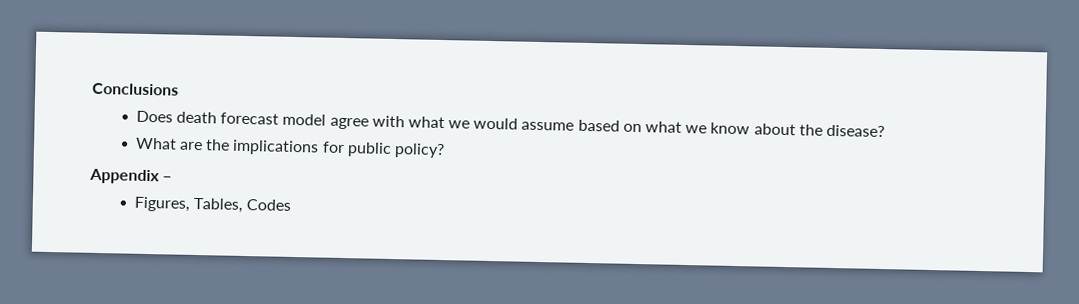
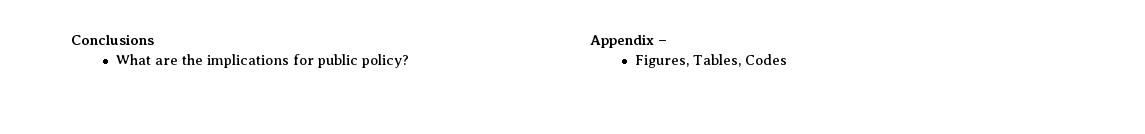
[135,110,885,138] // Does death forecast model agree with what we would assume based on what we know about the disease? -> (154, 39) none

